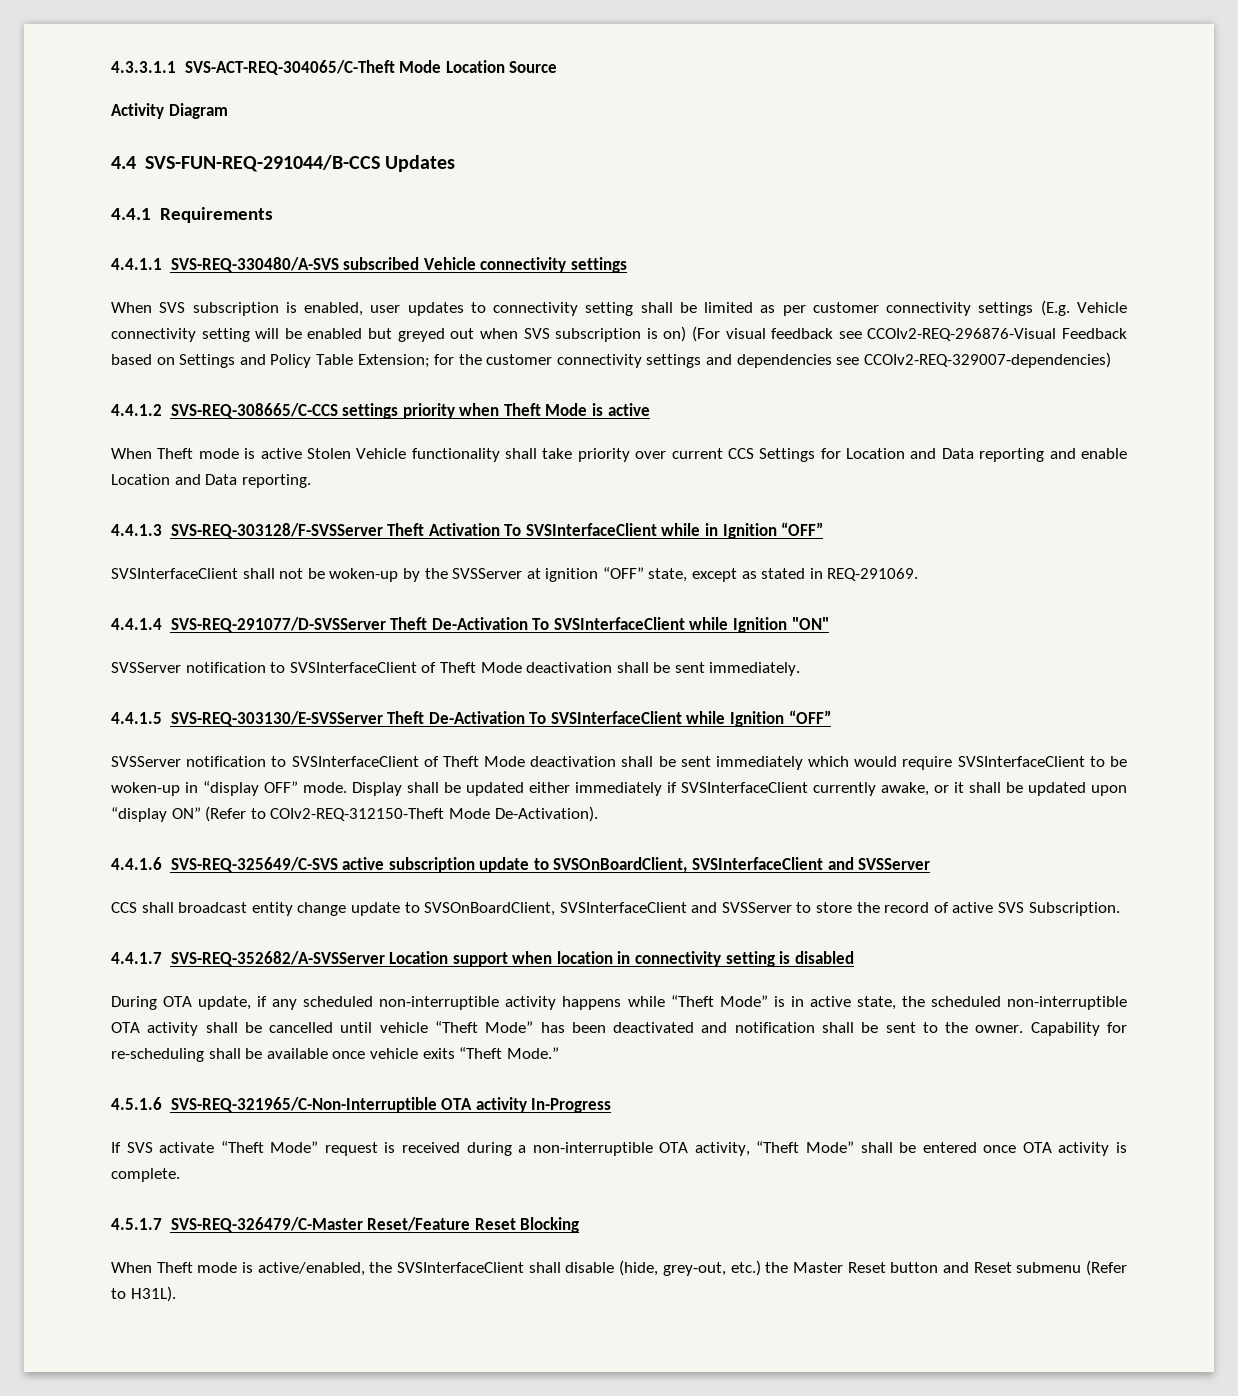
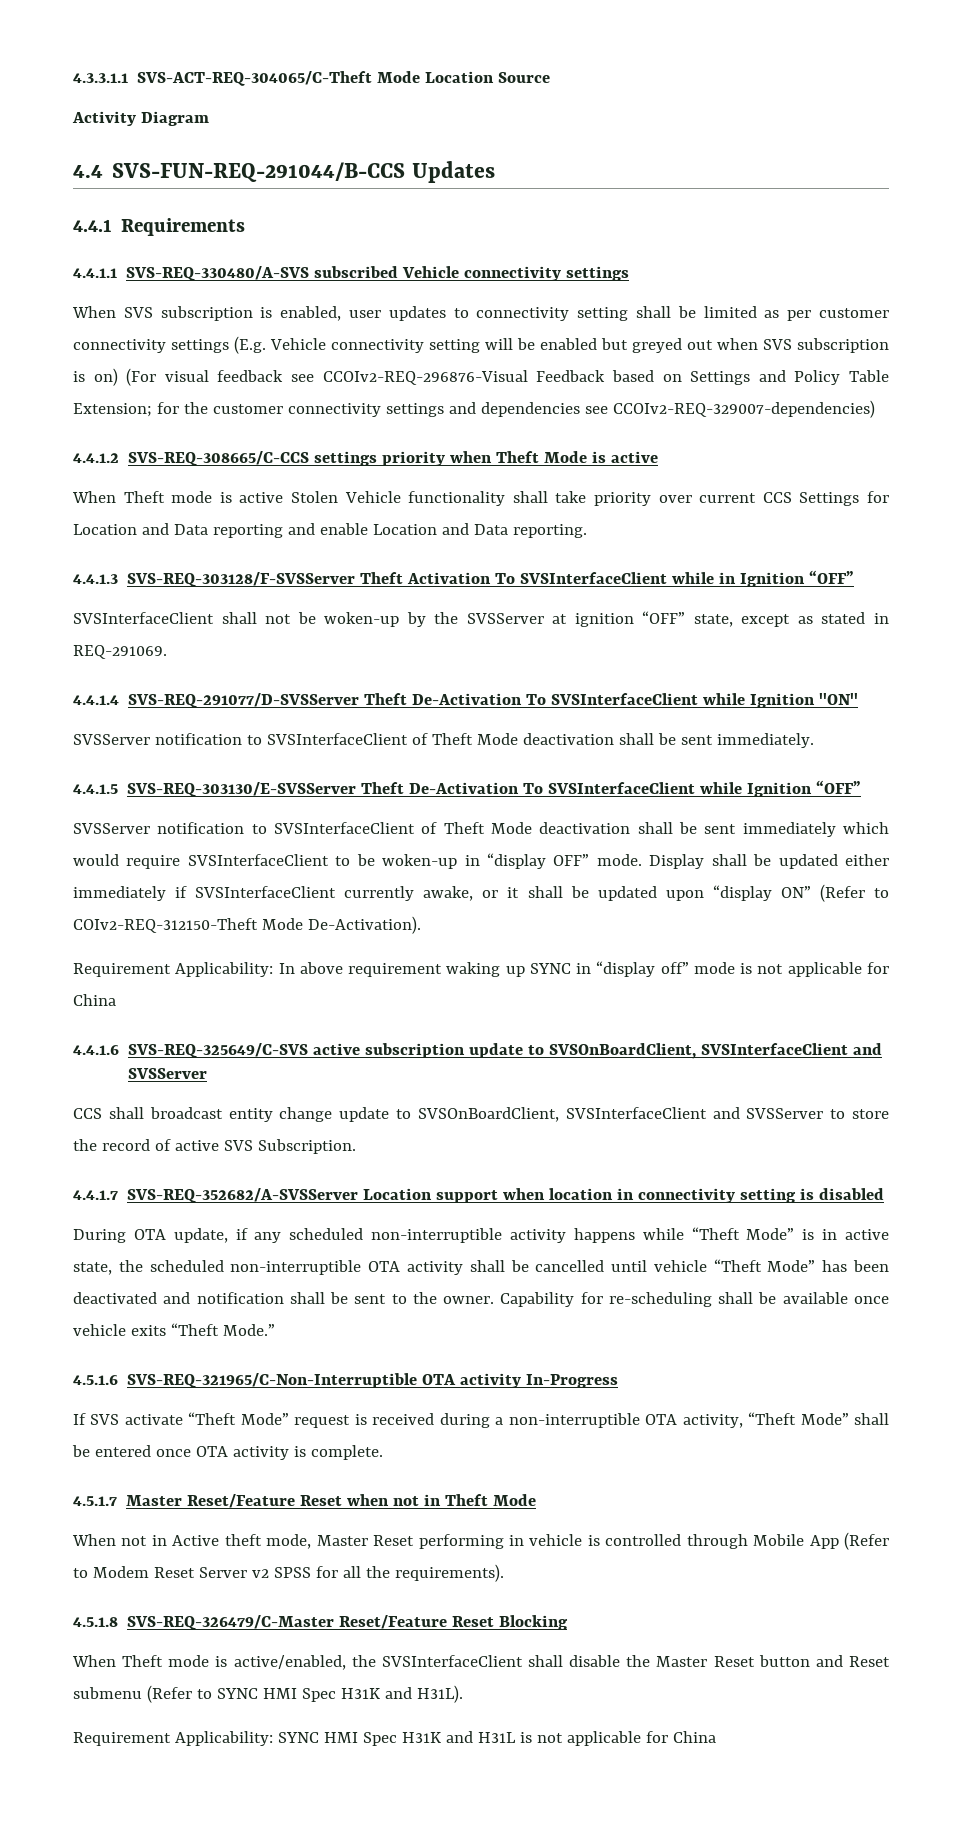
(598, 814) none -> [73,961,889,977] [73,994,116,1006] // Requirement Applicability: In above requirement waking up SYNC in “display off” mode is not applicable for China
(162, 1224) none -> [126,1494,537,1508] [72,1532,889,1550] [73,1564,504,1582] [73,1617,118,1627] Master Reset/Feature Reset when not in Theft Mode // When not in Active theft mode, Master Reset performing in vehicle is controlled through Mobile App (Refer to Modem Reset Server v2 SPSS for all the requirements). // 4.5.1.8
[619,1260,761,1276] (hide, grey-out, etc.) -> (621, 1661) none
[130,1286,176,1302] H31L). -> [216,1685,463,1703] [73,1731,716,1746] SYNC HMI Spec H31K and H31L). // Requirement Applicability: SYNC HMI Spec H31K and H31L is not applicable for China

